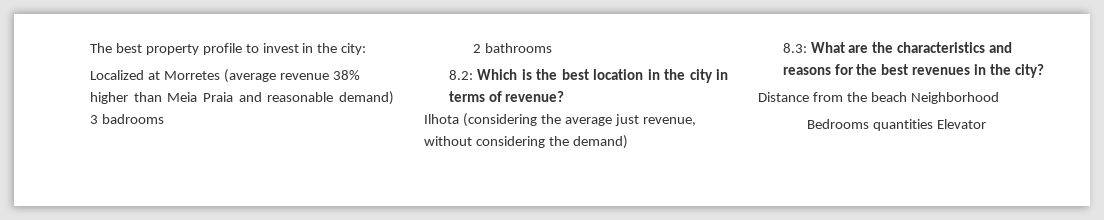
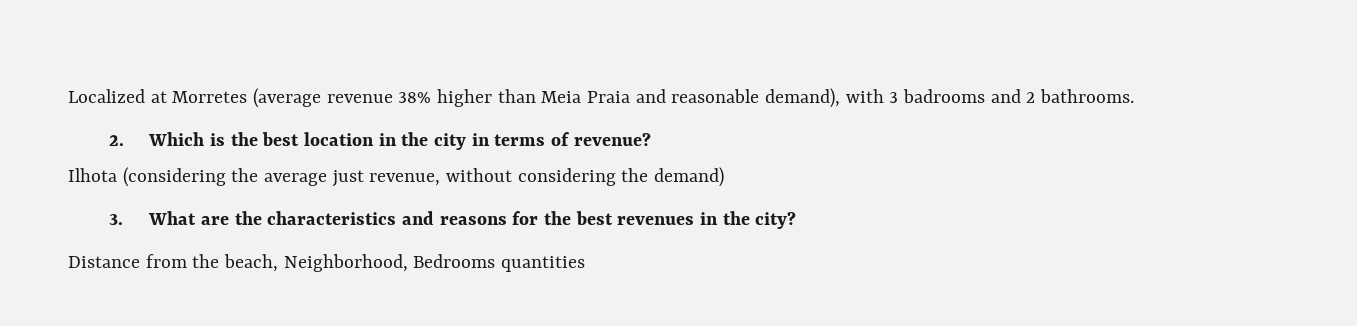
[90,43,367,55] The best property profile to invest in the city: // -> (68, 96) none
[339,91,394,105] demand) -> [765,88,884,108] demand), with
[473,43,553,53] [448,70,473,80] // 2 bathrooms // 8.2: -> [990,89,1135,103] [108,135,124,146] and 2 bathrooms. // 2.
[782,43,807,53] 8.3: -> [108,214,123,225] 3.
[870,92,999,104] beach Neighborhood // -> [224,254,408,272] beach, Neighborhood,
[937,119,987,129] Elevator -> (586, 264) none

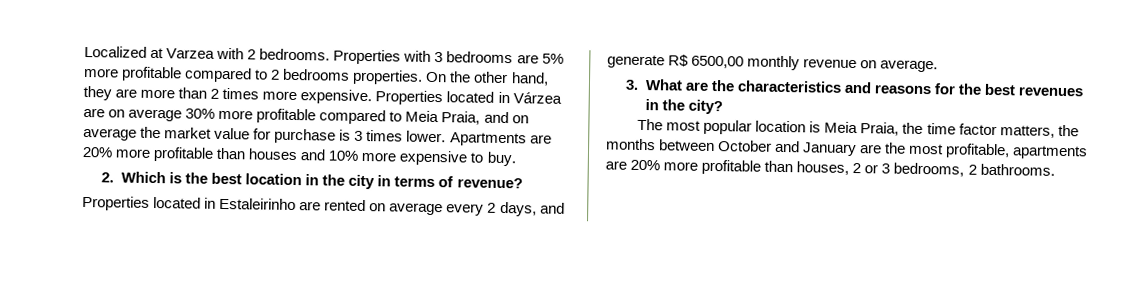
[172,88,1135,108] Morretes (average revenue 38% higher than Meia Praia and reasonable demand), with 3 badrooms and 2 bathrooms. -> [166,47,564,65] [84,66,549,86] [83,85,562,106] [83,107,529,125] [83,126,552,147] [82,146,516,167] Varzea with 2 bedrooms. Properties with 3 bedrooms are 5% more profitable compared to 2 bedrooms properties. On the other hand, they are more than 2 times more expensive. Properties located in Várzea are on average 30% more profitable compared to Meia Praia, and on average the market value for purchase is 3 times lower. Apartments are 20% more profitable than houses and 10% more expensive to buy.
[68,167,725,187] Ilhota (considering the average just revenue, without considering the demand) -> [82,195,565,217] [607,54,939,73] Properties located in Estaleirinho are rented on average every 2 days, and generate R$ 6500,00 monthly revenue on average.
[68,254,586,272] Distance from the beach, Neighborhood, Bedrooms quantities -> [637,118,1079,138] [606,138,1089,160] [605,159,1055,177] The most popular location is Meia Praia, the time factor matters, the months between October and January are the most profitable, apartments are 20% more profitable than houses, 2 or 3 bedrooms, 2 bathrooms.

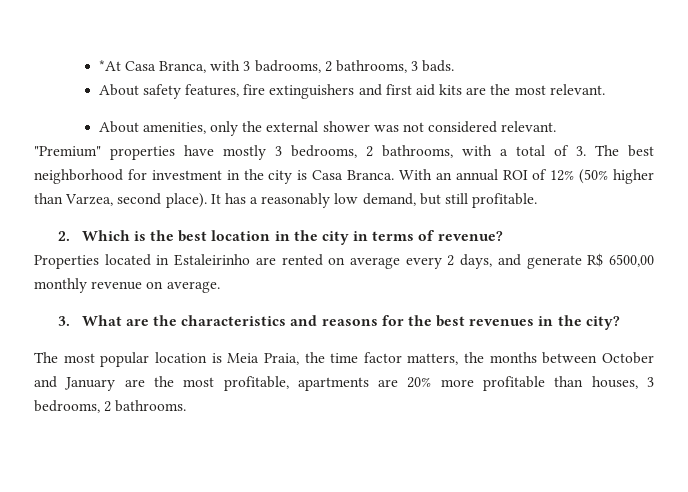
[84,45,564,65] [84,66,549,86] [83,85,562,106] [83,107,529,125] [83,126,552,147] [82,146,516,167] Localized at Varzea with 2 bedrooms. Properties with 3 bedrooms are 5% more profitable compared to 2 bedrooms properties. On the other hand, they are more than 2 times more expensive. Properties located in Várzea are on average 30% more profitable compared to Meia Praia, and on average the market value for purchase is 3 times lower. Apartments are 20% more profitable than houses and 10% more expensive to buy. -> [98,60,455,73] [98,84,605,99] [98,121,557,136] [34,145,654,160] [34,169,654,184] [34,193,538,208] *At Casa Branca, with 3 badrooms, 2 bathrooms, 3 bads. // About safety features, fire extinguishers and first aid kits are the most relevant. // About amenities, only the external shower was not considered relevant. // "Premium" properties have mostly 3 bedrooms, 2 bathrooms, with a total of 3. The best neighborhood for investment in the city is Casa Branca. With an annual ROI of 12% (50% higher than Varzea, second place). It has a reasonably low demand, but still profitable.
[852,162,879,174] 2 or -> (638, 382) none

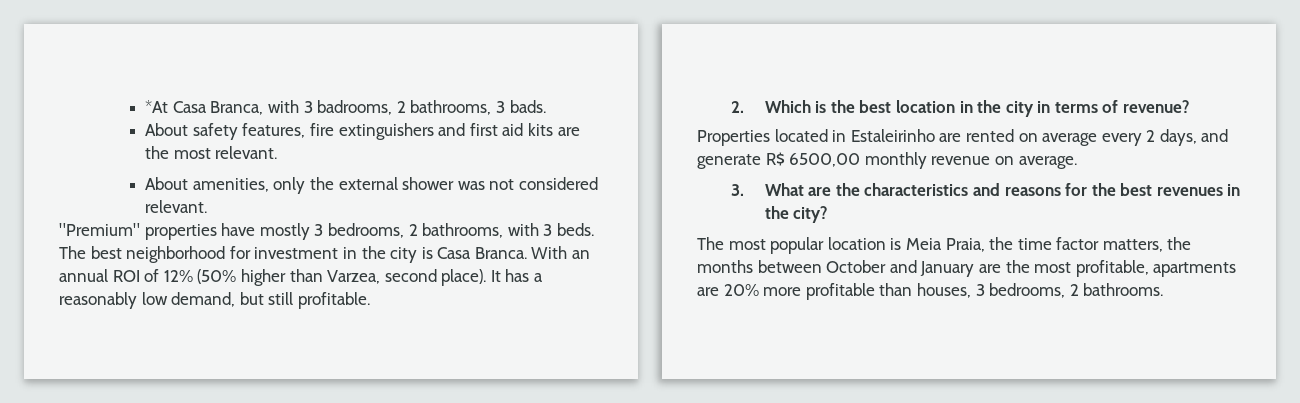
[500,145,586,156] a total of 3. -> [543,223,594,236] 3 beds.

